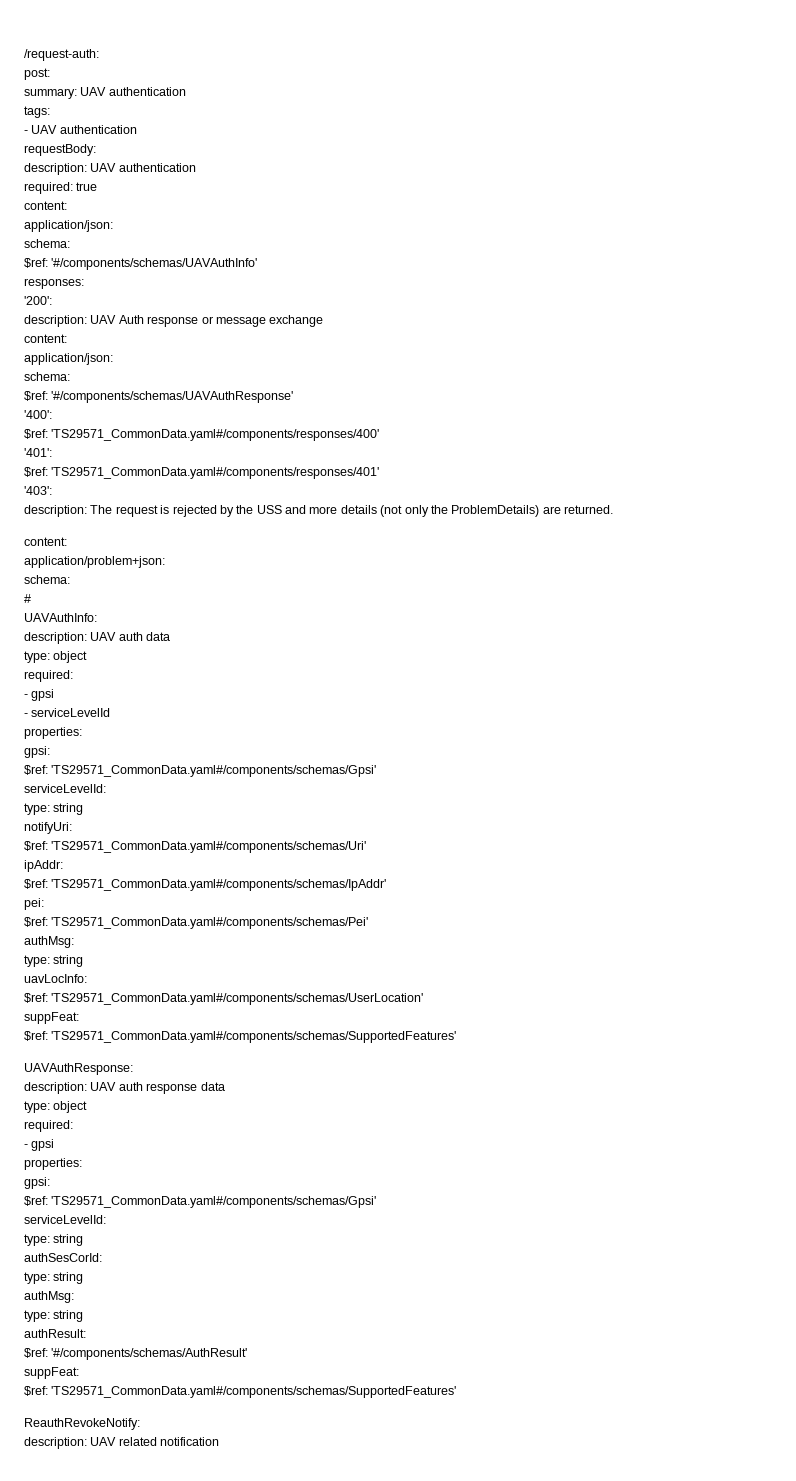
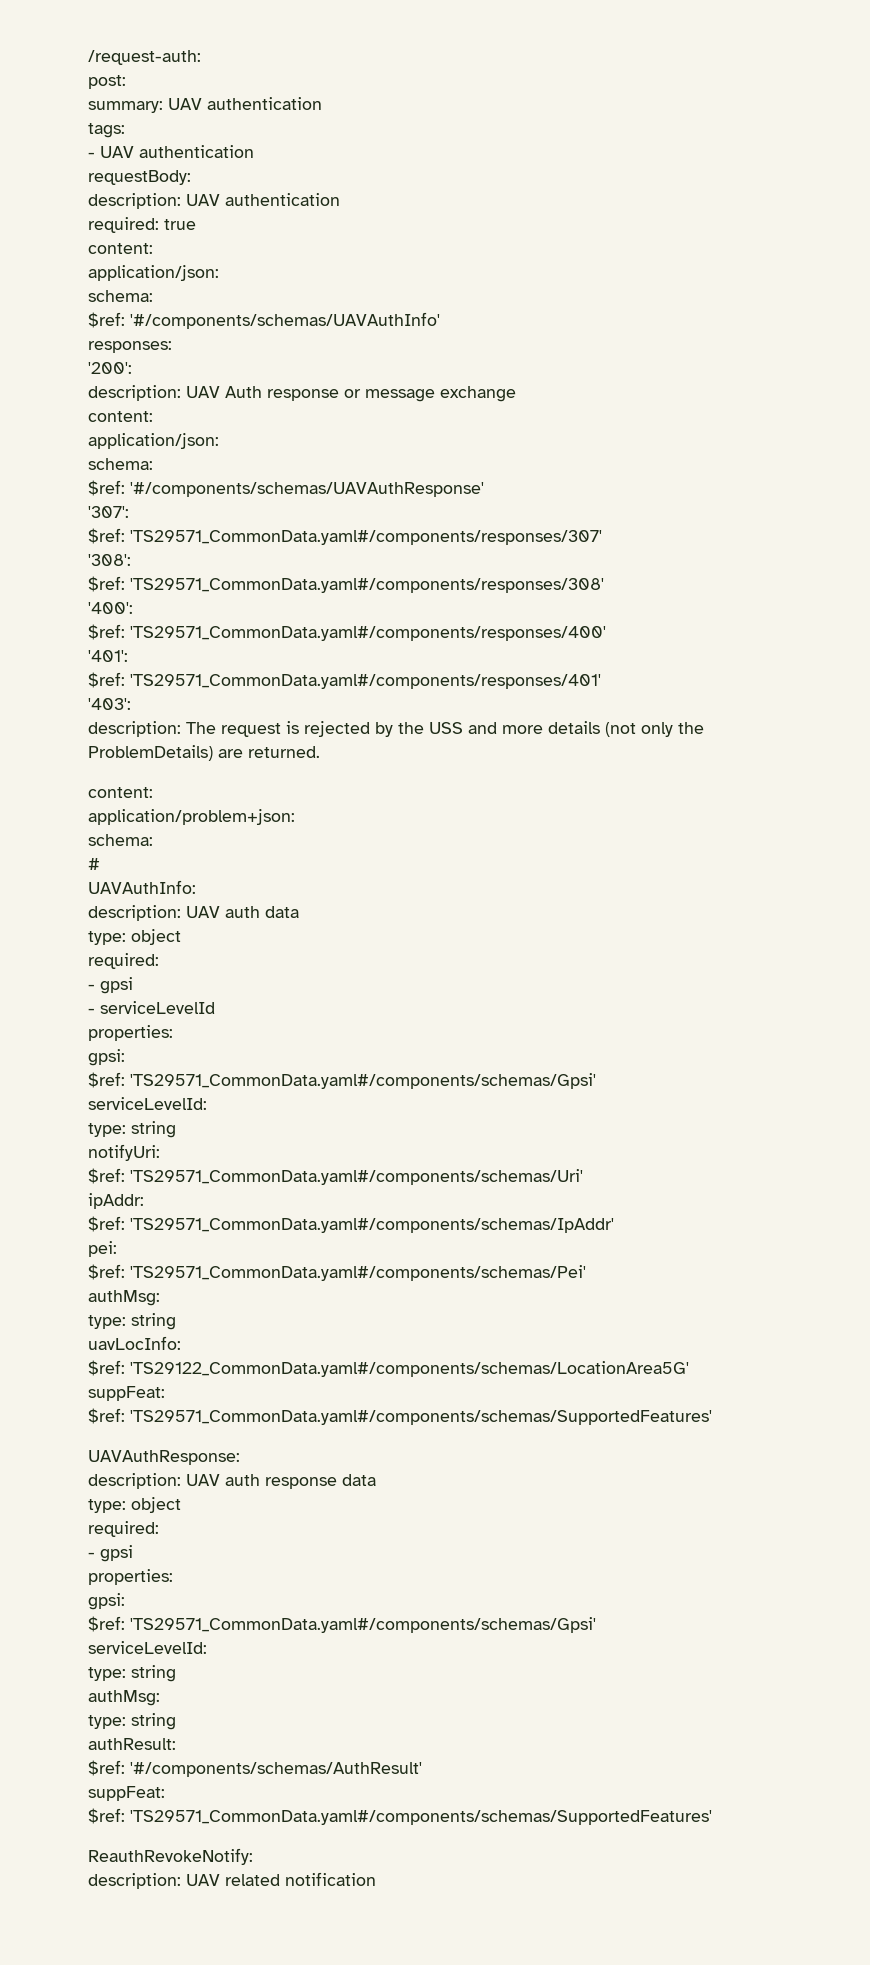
(294, 397) none -> [88,506,129,518] [88,528,602,545] [88,554,131,566] [88,576,604,593] // '307': // $ref: 'TS29571_CommonData.yaml#/components/responses/307' // '308': // $ref: 'TS29571_CommonData.yaml#/components/responses/308'
[51,993,424,1005] 'TS29571_CommonData.yaml#/components/schemas/UserLocation' -> [130,1361,689,1377] 'TS29122_CommonData.yaml#/components/schemas/LocationArea5G'
[24,1253,102,1262] [24,1272,84,1284] // authSesCorId: // type: string -> (176, 1673) none

